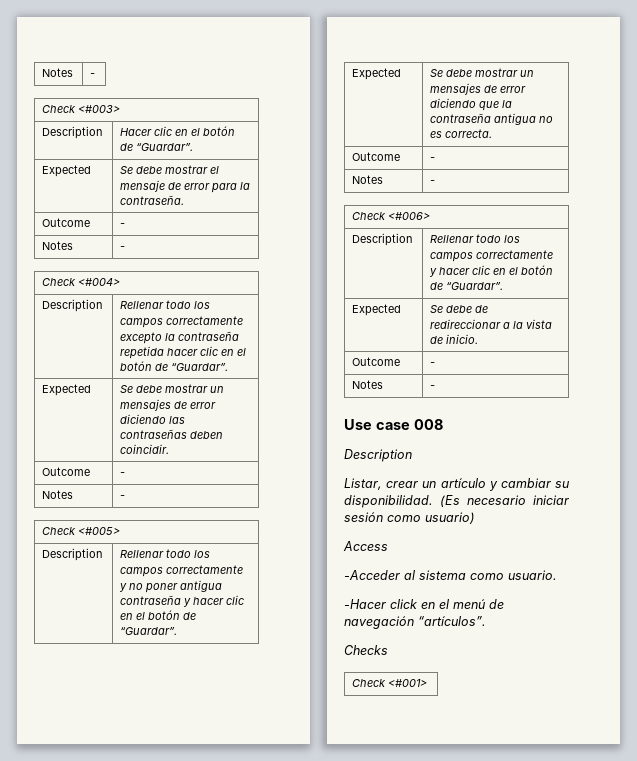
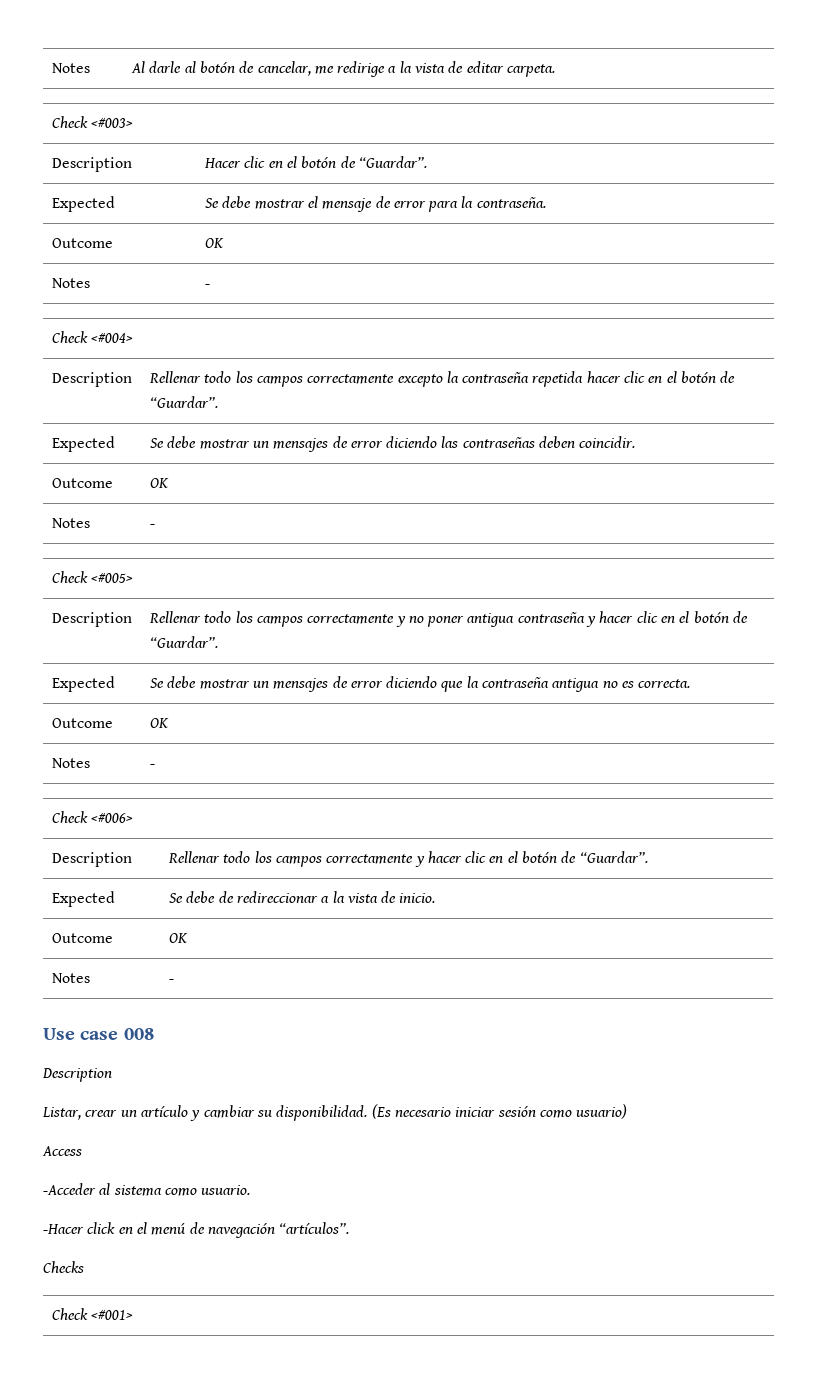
[42,68,74,77] [90,73,96,77] Notes | - -> [51,63,90,73] [130,61,556,77] Notes | Al darle al botón de cancelar, me redirige a la vista de editar carpeta.
[120,223,126,227] - -> [204,238,224,248] OK
[120,472,126,476] - -> [149,478,169,488] OK
[430,157,436,161] - -> [149,718,169,728] OK
[430,362,436,366] - -> [168,933,188,943] OK

